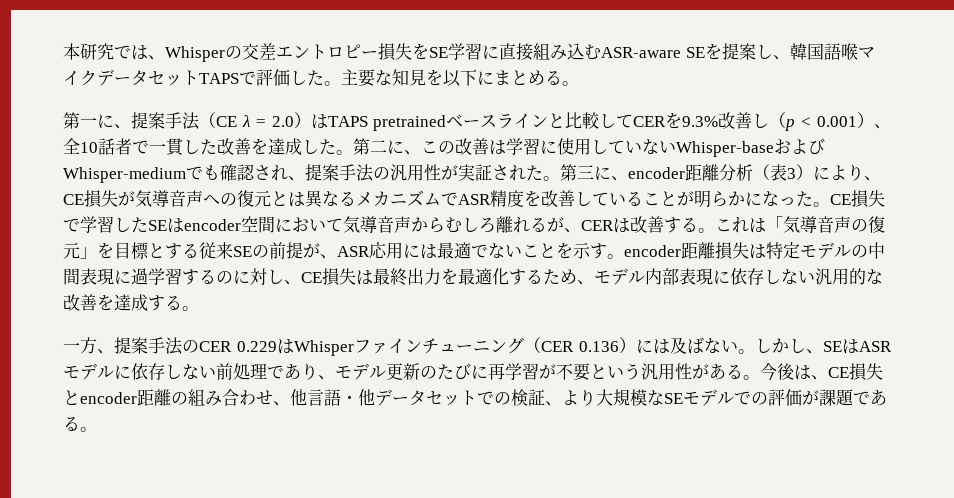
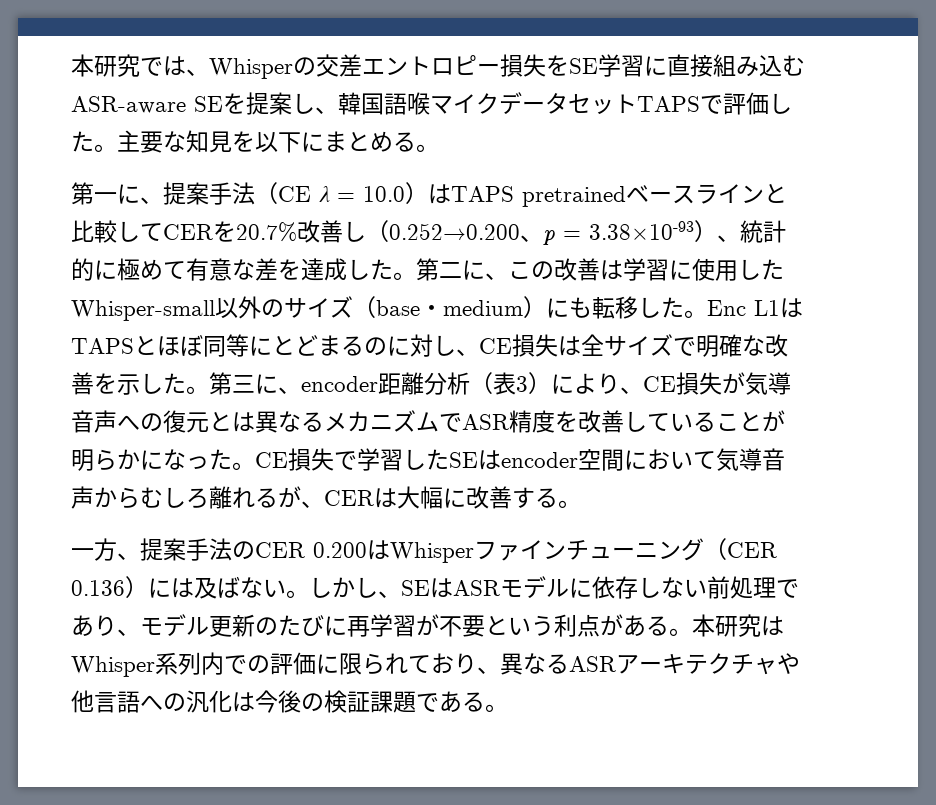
[271,116,294,127] 2.0 -> [363,186,405,202] 10.0
[682,116,719,127] 9.3% -> [236,222,297,242] 20.7%
[785,112,891,131] [63,138,251,156] p < 0.001）、全10話者で一貫した改善 -> [389,220,786,245] [71,258,278,281] 0.252→0.200、p = 3.38×10-93）、統計的に極めて有意な差
[608,138,825,157] [63,164,526,183] ていないWhisper-baseおよびWhisper-mediumでも確認され、提案手法の汎用性が実証され -> [761,259,784,280] [71,296,803,321] [71,334,788,357] [71,372,163,395] たWhisper-small以外のサイズ（base・medium）にも転移した。Enc L1はTAPSとほぼ同等にとどまるのに対し、CE損失は全サイズで明確な改善を示し
(630, 225) none -> [397,486,466,509] 大幅に
[715,216,885,233] [63,242,885,260] [63,268,883,286] [63,294,199,311] これは「気導音声の復元」を目標とする従来SEの前提が、ASR応用には最適でないことを示す。encoder距離損失は特定モデルの中間表現に過学習するのに対し、CE損失は最終出力を最適化するため、モデル内部表現に依存しない汎用的な改善を達成する。 -> (581, 504) none
[236,341,277,352] 0.229 -> [313,542,367,558] 0.200
[641,363,692,380] 汎用性 -> [554,614,600,637] 利点
[760,362,883,381] [63,389,819,406] 今後は、CE損失とencoder距離の組み合わせ、他言語・他データセットでの検証、より大規模なSEモデルでの評価が -> [692,614,784,637] [71,652,800,677] [71,690,370,713] 本研究はWhisper系列内での評価に限られており、異なるASRアーキテクチャや他言語への汎化は今後の検証

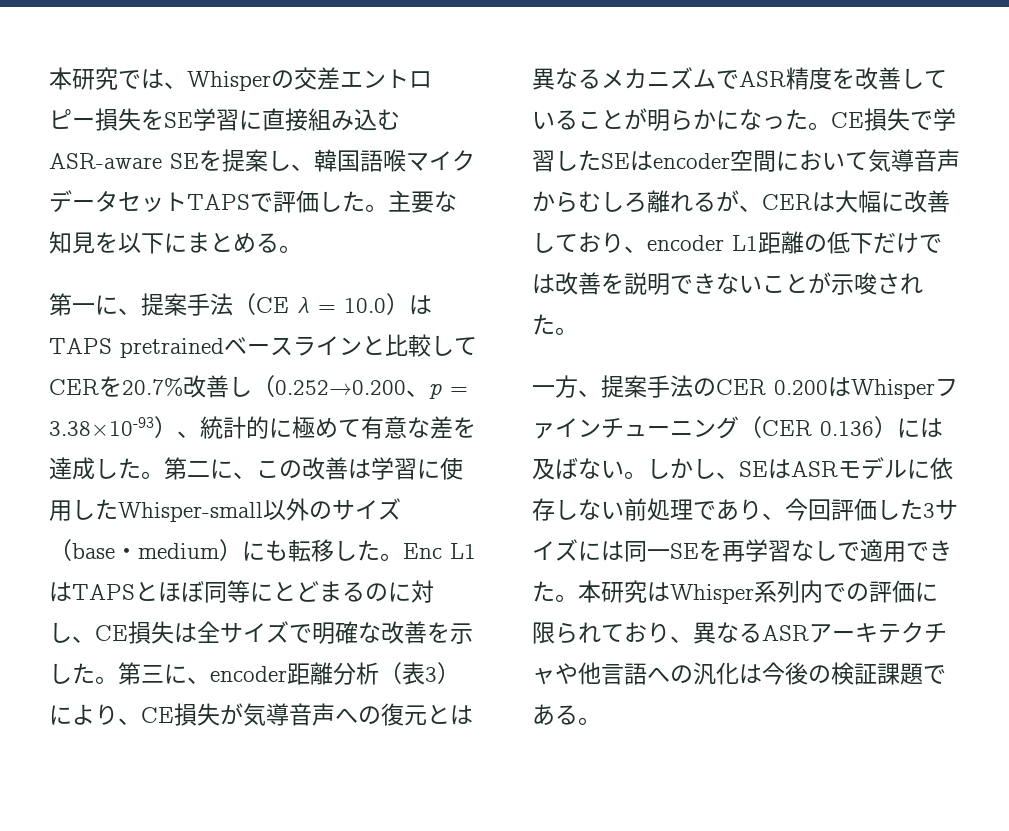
[512,487,558,508] する -> [532,231,942,254] [532,272,923,295] [532,314,555,335] しており、encoder L1距離の低下だけでは改善を説明できないことが示唆された
[140,614,669,637] モデル更新のたびに再学習が不要という利点がある -> [785,498,958,521] [532,539,952,562] [532,581,555,602] 今回評価した3サイズには同一SEを再学習なしで適用できた

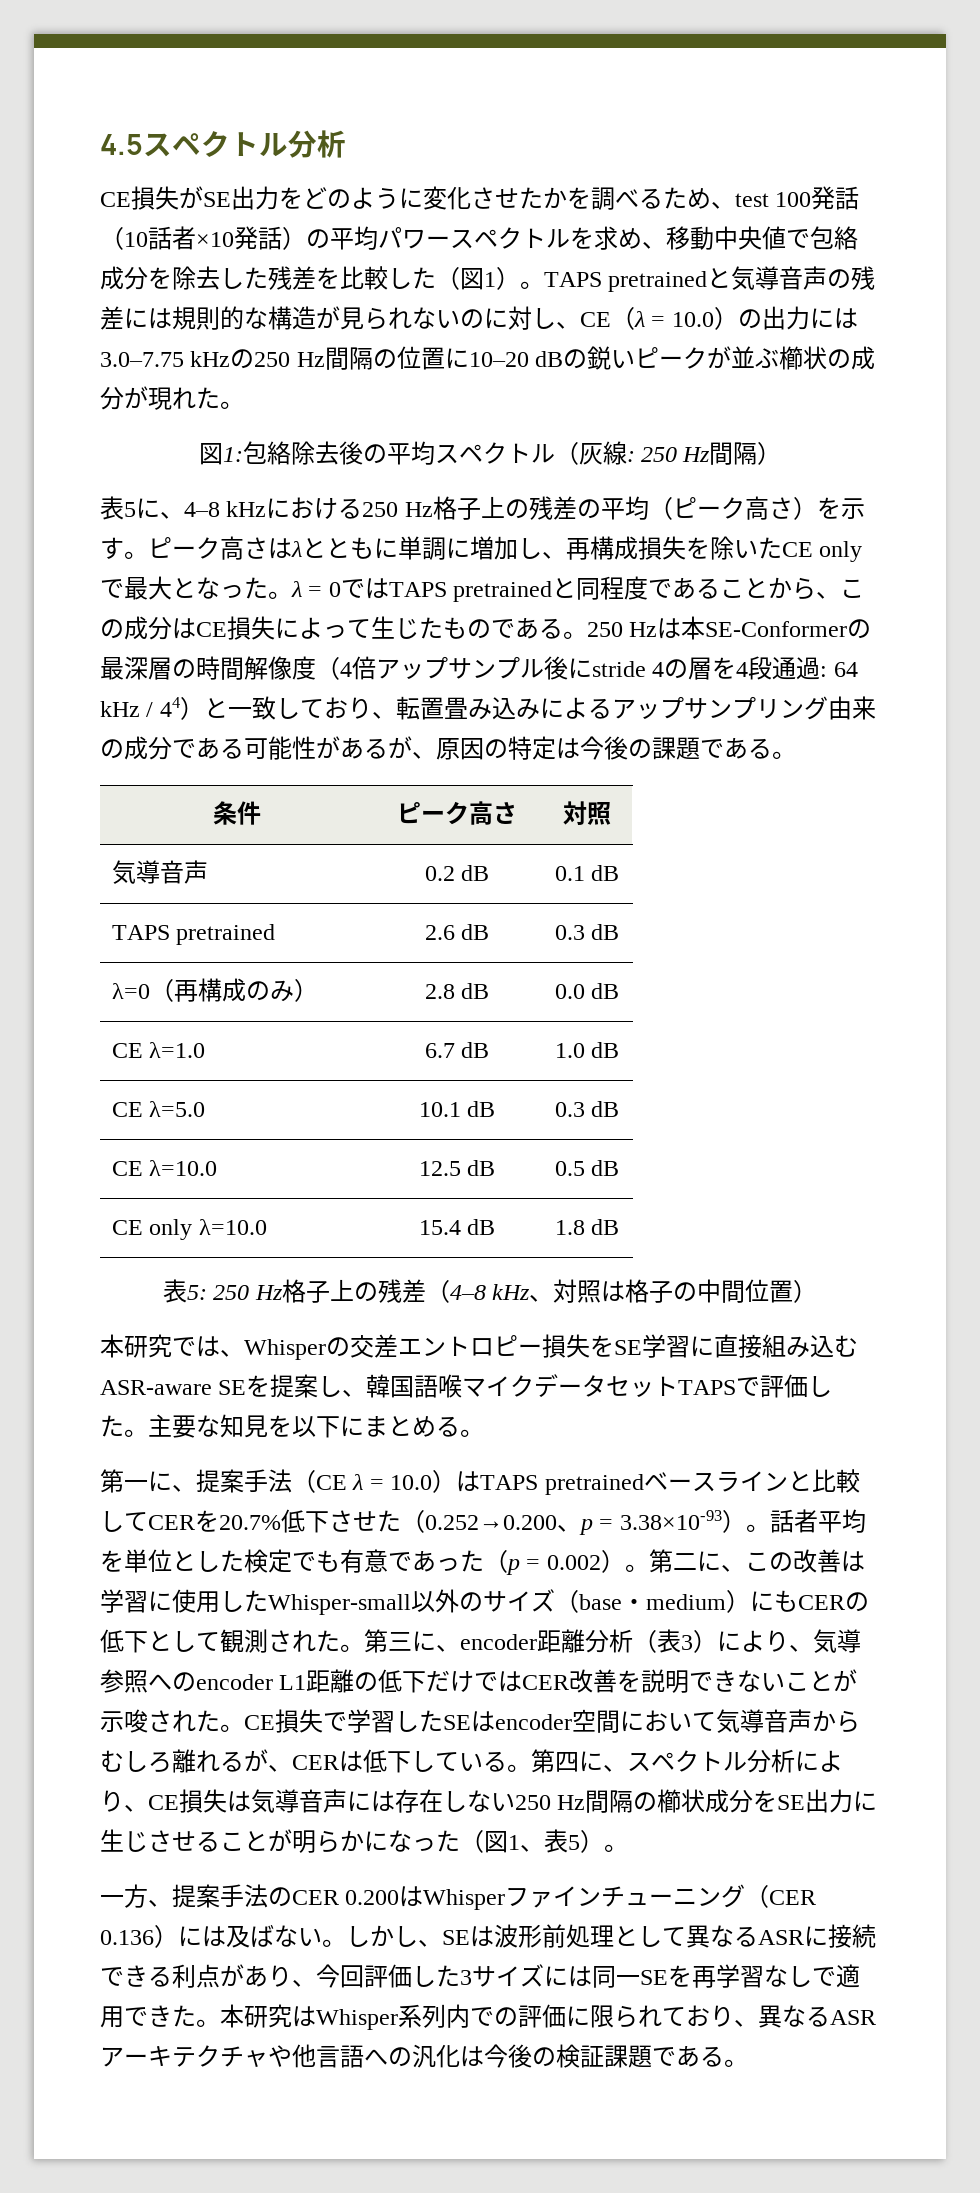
(49, 78) none -> [100,130,346,158] [100,186,860,210] [100,226,858,250] [100,266,876,292] [100,306,858,330] [100,346,876,370] [100,386,244,410] [198,441,782,465] [100,496,865,520] [100,536,863,562] [100,576,865,602] [100,616,872,640] [100,656,858,680] [100,696,876,720] [100,736,796,760] [212,801,261,825] [397,801,517,825] [563,801,611,825] [111,860,208,884] [424,865,490,881] [554,865,620,881] [111,924,276,945] [424,924,490,940] [554,924,620,940] [111,978,318,1002] [424,983,490,999] [554,983,620,999] [111,1042,206,1058] [424,1042,490,1058] [554,1042,620,1058] [111,1101,206,1117] [418,1101,496,1117] [554,1101,620,1117] [111,1160,218,1176] [418,1160,496,1176] [554,1160,620,1176] [111,1219,267,1240] [418,1219,496,1235] [554,1219,620,1235] [162,1279,818,1303] 4.5スペクトル分析 // CE損失がSE出力をどのように変化させたかを調べるため、test 100発話（10話者×10発話）の平均パワースペクトルを求め、移動中央値で包絡成分を除去した残差を比較した（図1）。TAPS pretrainedと気導音声の残差には規則的な構造が見られないのに対し、CE（λ = 10.0）の出力には3.0–7.75 kHzの250 Hz間隔の位置に10–20 dBの鋭いピークが並ぶ櫛状の成分が現れた。 // 図1:包絡除去後の平均スペクトル（灰線: 250 Hz間隔） // 表5に、4–8 kHzにおける250 Hz格子上の残差の平均（ピーク高さ）を示す。ピーク高さはλとともに単調に増加し、再構成損失を除いたCE onlyで最大となった。λ = 0ではTAPS pretrainedと同程度であることから、この成分はCE損失によって生じたものである。250 Hzは本SE-Conformerの最深層の時間解像度（4倍アップサンプル後にstride 4の層を4段通過: 64 kHz / 44）と一致しており、転置畳み込みによるアップサンプリング由来の成分である可能性があるが、原因の特定は今後の課題である。 // 条件 | ピーク高さ | 対照 // 気導音声 | 0.2 dB | 0.1 dB // TAPS pretrained | 2.6 dB | 0.3 dB // λ=0（再構成のみ） | 2.8 dB | 0.0 dB // CE λ=1.0 | 6.7 dB | 1.0 dB // CE λ=5.0 | 10.1 dB | 0.3 dB // CE λ=10.0 | 12.5 dB | 0.5 dB // CE only λ=10.0 | 15.4 dB | 1.8 dB // 表5: 250 Hz格子上の残差（4–8 kHz、対照は格子の中間位置） //
[183,375,252,398] 改善し -> [281,1509,401,1533] 低下させた
[177,416,476,439] [49,457,141,480] 、統計的に極めて有意な差を達成した -> [745,1509,866,1533] [100,1549,625,1575] 。話者平均を単位とした検定でも有意であった（p = 0.002）
[288,539,476,562] [49,580,434,603] [49,621,473,644] [49,663,72,684] 転移した。Enc L1はTAPSとほぼ同等にとどまるのに対し、CE損失は全サイズで明確な改善を示し -> [798,1592,869,1612] [100,1629,316,1653] CERの低下として観測され
[141,703,473,726] [532,67,947,90] [532,108,785,131] CE損失が気導音声への復元とは異なるメカニズムでASR精度を改善していることが明らかになっ -> [813,1629,861,1653] [100,1669,858,1693] [100,1709,196,1733] 気導参照へのencoder L1距離の低下だけではCER改善を説明できないことが示唆され
[835,190,950,213] [532,231,942,254] [532,272,923,295] [532,314,555,335] 大幅に改善しており、encoder L1距離の低下だけでは改善を説明できないことが示唆された -> [363,1749,843,1773] [100,1789,878,1813] [100,1829,604,1853] 低下している。第四に、スペクトル分析により、CE損失は気導音声には存在しない250 Hz間隔の櫛状成分をSE出力に生じさせることが明らかになった（図1、表5）
[791,457,953,480] [532,498,716,521] ASRモデルに依存しない前処理で -> [494,1924,876,1948] [100,1964,244,1988] 波形前処理として異なるASRに接続できる利点が

